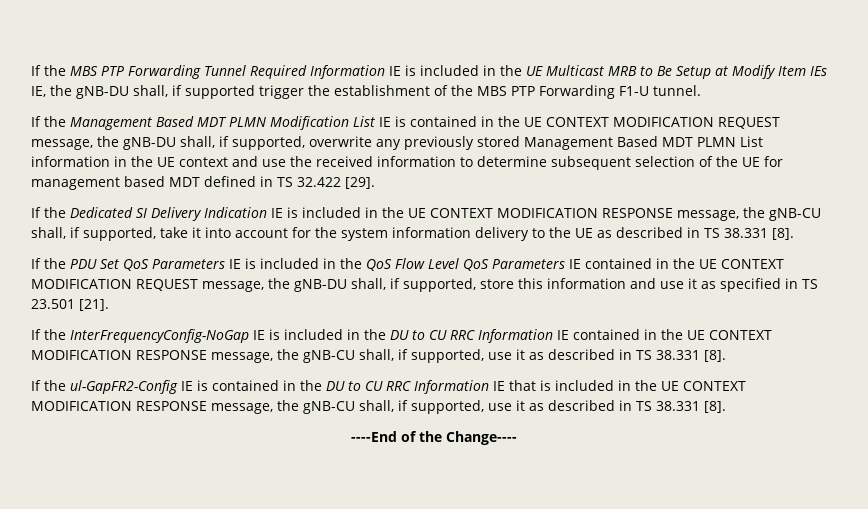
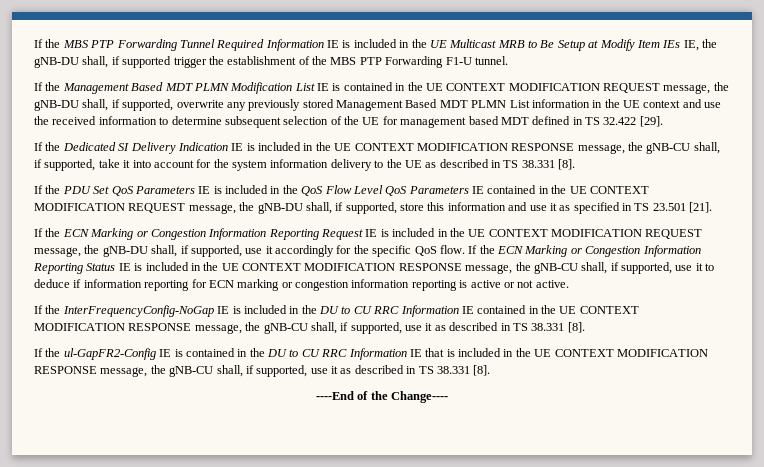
(109, 305) none -> [34,228,703,240] [34,245,701,257] [33,262,715,274] [34,279,569,291] // If the ECN Marking or Congestion Information Reporting Request IE is included in the UE CONTEXT MODIFICATION REQUEST message, the gNB-DU shall, if supported, use it accordingly for the specific QoS flow. If the ECN Marking or Congestion Information Reporting Status IE is included in the UE CONTEXT MODIFICATION RESPONSE message, the gNB-CU shall, if supported, use it to deduce if information reporting for ECN marking or congestion information reporting is active or not active.

